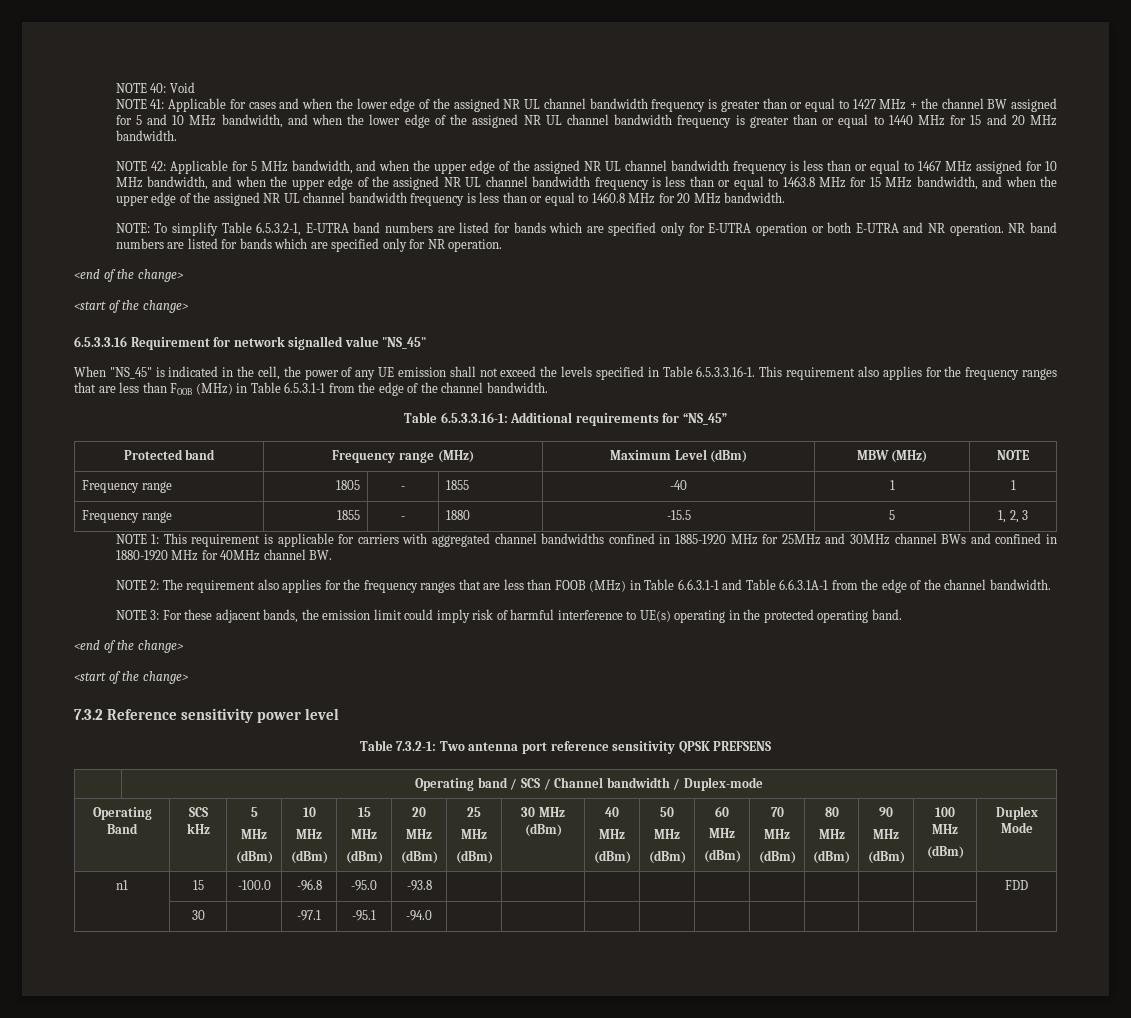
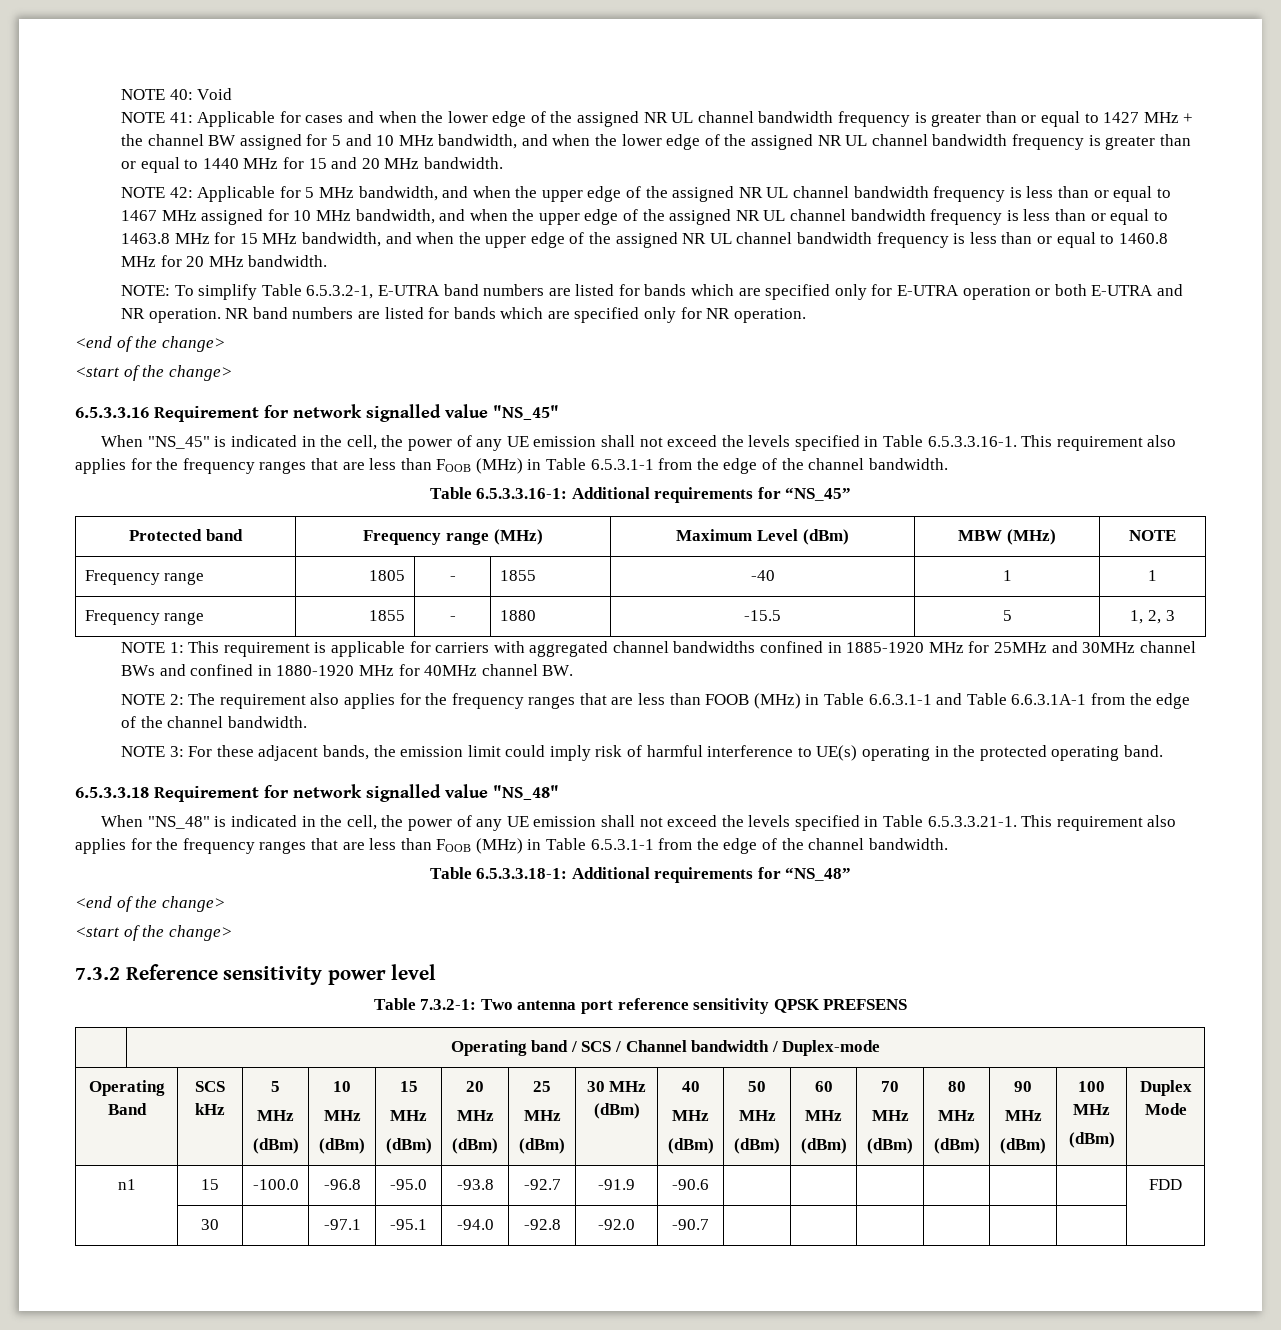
(902, 614) none -> [75,784,559,802] [101,815,1177,831] [75,838,948,854] [429,867,852,883] // 6.5.3.3.18 Requirement for network signalled value "NS_48" // When "NS_48" is indicated in the cell, the power of any UE emission shall not exceed the levels specified in Table 6.5.3.3.21-1. This requirement also applies for the frequency ranges that are less than FOOB (MHz) in Table 6.5.3.1-1 from the edge of the channel bandwidth. // Table 6.5.3.3.18-1: Additional requirements for “NS_48”
(432, 885) | | -> [523,1179,561,1190] [598,1179,635,1190] [672,1179,709,1190] -92.7 | -91.9 | -90.6
(432, 915) | | -> [523,1219,561,1230] [598,1219,635,1230] [672,1219,709,1230] -92.8 | -92.0 | -90.7

